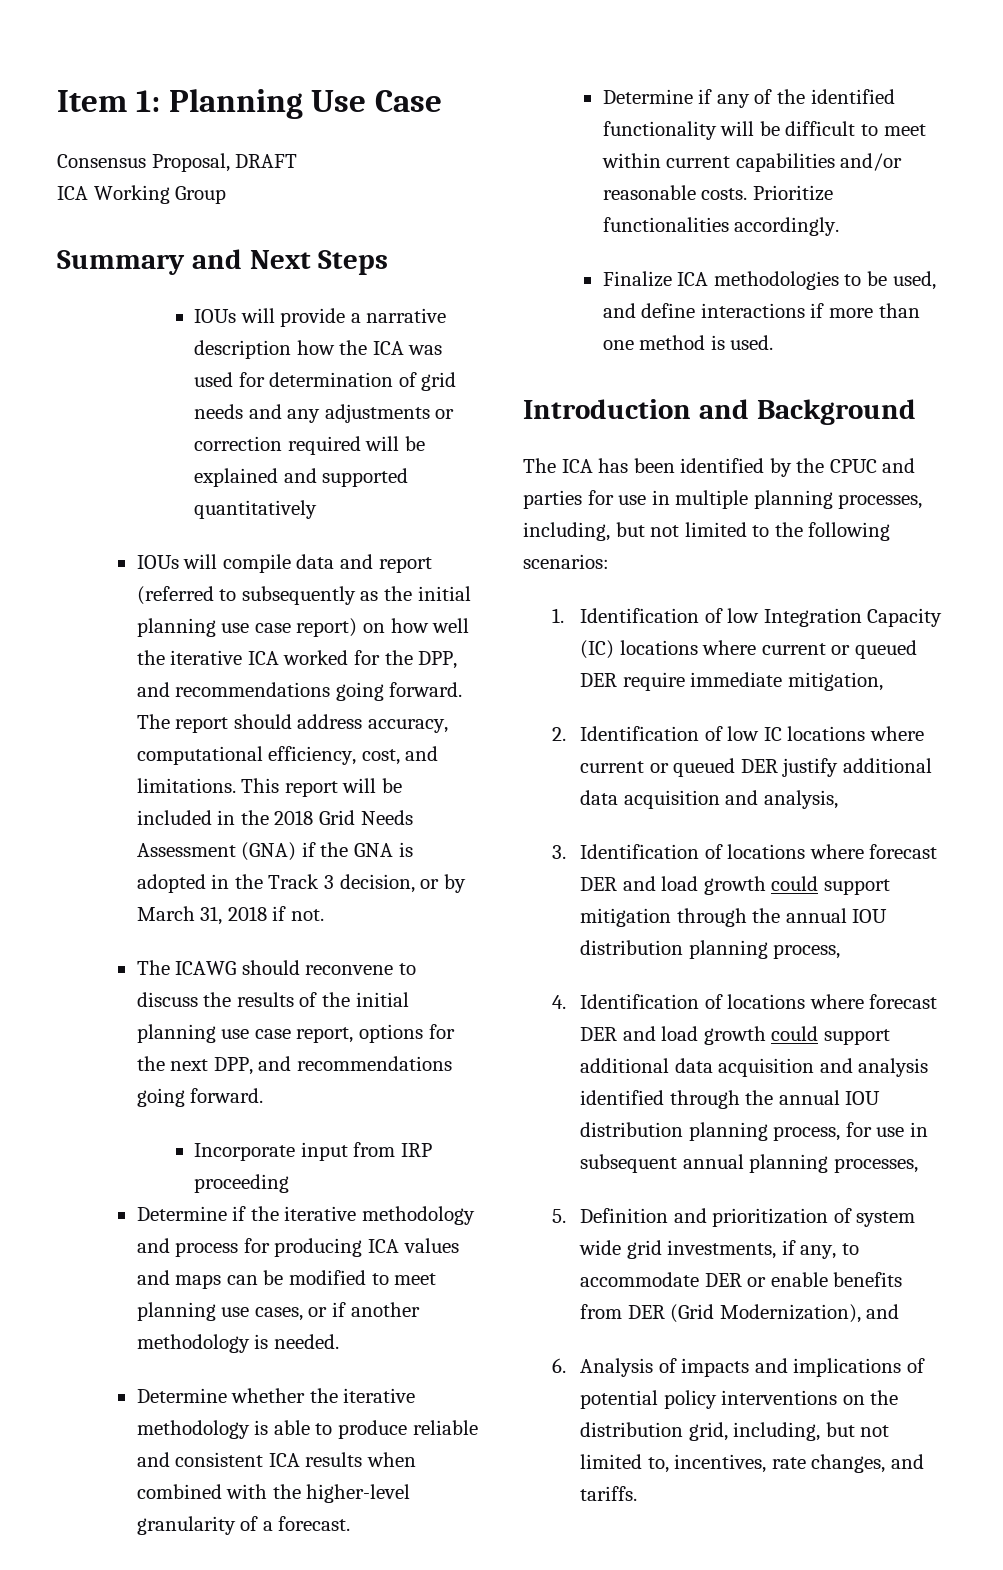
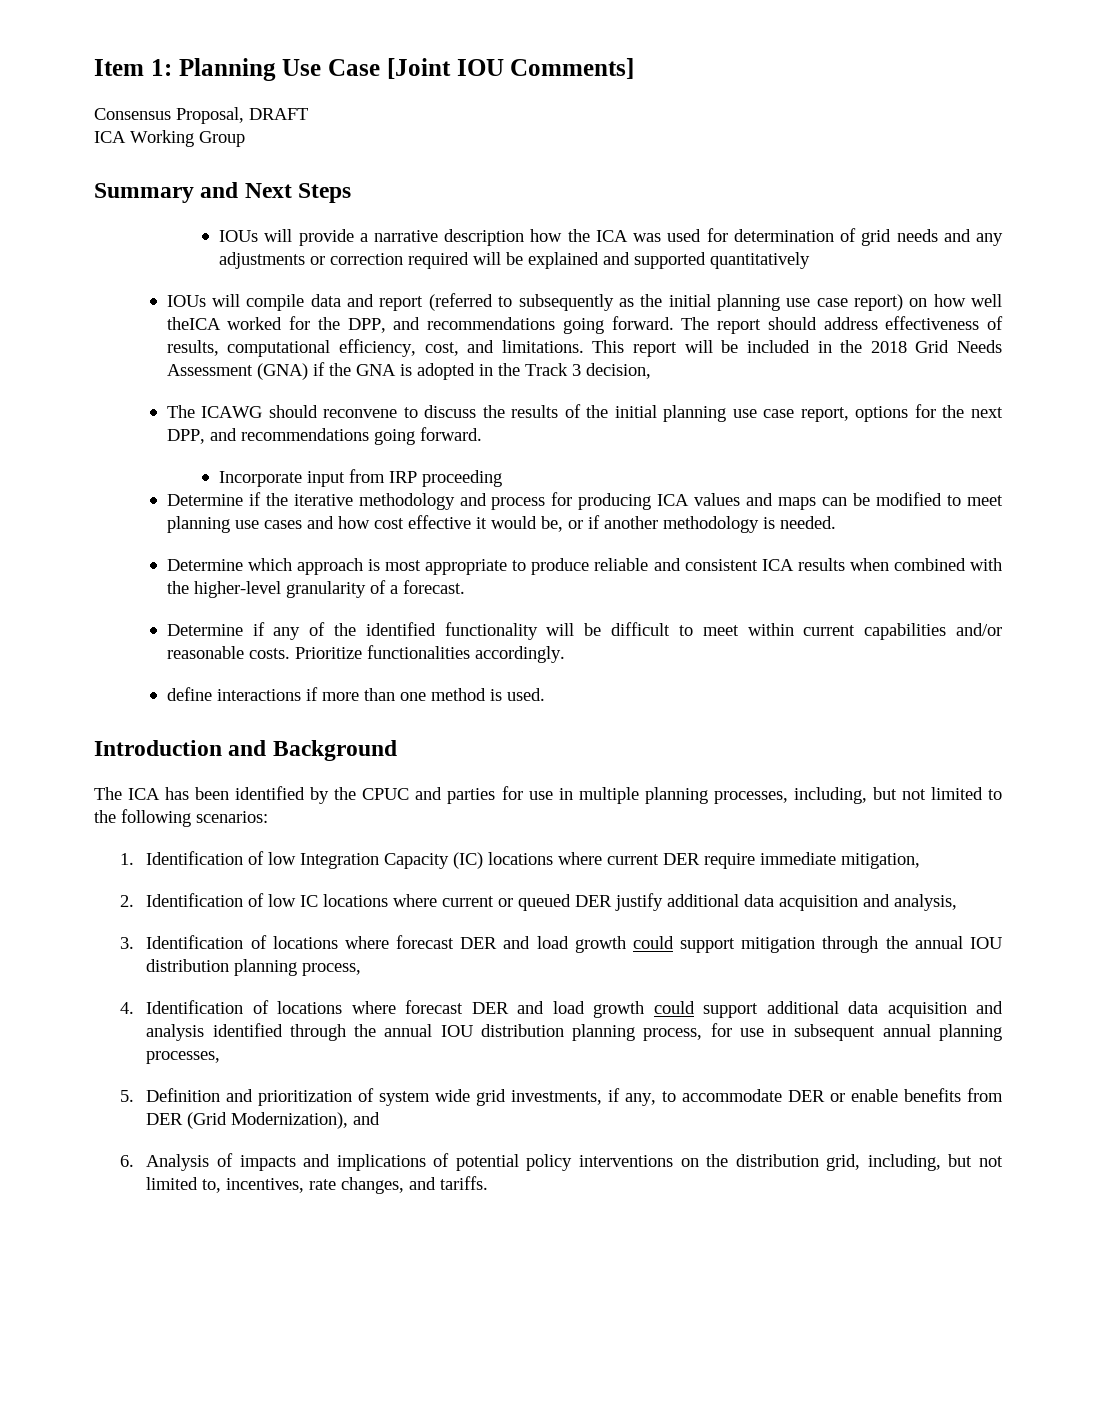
(443, 101) none -> [386,58,635,79] [Joint IOU Comments]
[136,650,279,665] the iterative ICA -> [166,317,221,330] theICA
[368,719,449,733] accuracy, -> [885,316,1003,330] [166,340,219,356] effectiveness of results,
[420,874,466,893] [136,906,325,925] or by March 31, 2018 if not. -> (651, 371) none
[254,1307,303,1321] cases, -> [263,515,563,532] cases and how cost effective it would be,
[231,1388,416,1403] [136,1420,310,1439] whether the iterative methodology is able -> [247,558,508,575] which approach is most appropriate
[602,271,936,290] [602,303,636,318] Finalize ICA methodologies to be used, and -> (565, 654) none
[831,640,917,659] or queued -> (660, 859) none

